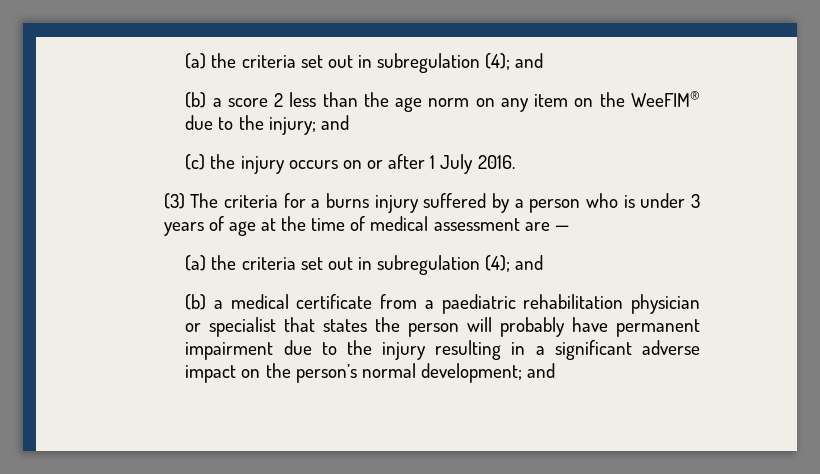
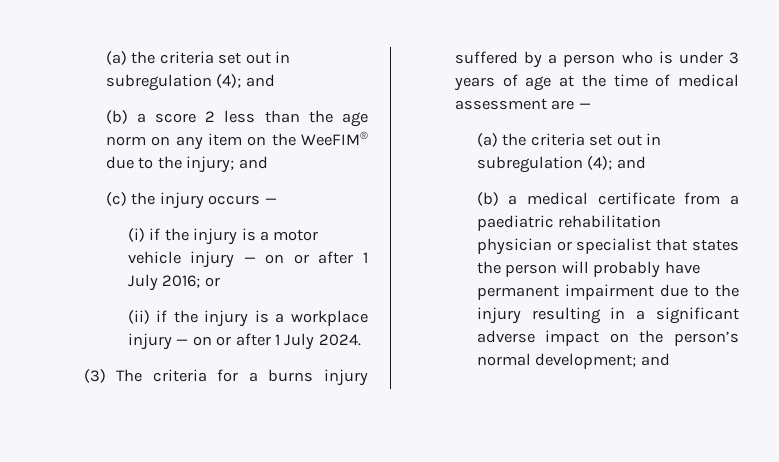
[342,154,515,174] on or after 1 July 2016. -> [264,198,277,204] [127,228,319,245] [127,251,368,268] [127,274,220,291] [127,310,368,327] [127,333,361,350] — // (i) if the injury is a motor vehicle injury — on or after 1 July 2016; or // (ii) if the injury is a workplace injury — on or after 1 July 2024.

